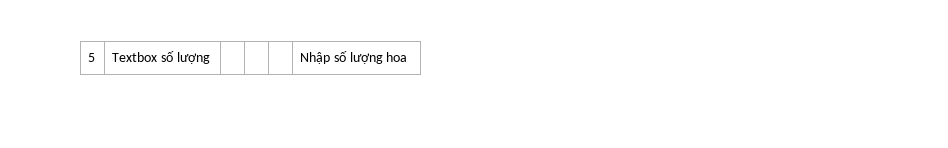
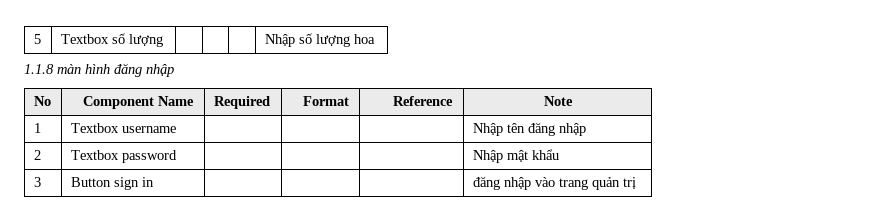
(408, 57) none -> [24,63,174,77] [33,96,51,106] [82,96,194,109] [213,96,270,109] [302,96,349,106] [392,96,453,106] [543,96,573,106] [33,123,41,133] [70,123,176,133] [472,122,586,136] [33,150,41,160] [70,150,177,163] [472,149,559,163] [33,177,41,187] [70,177,154,190] [472,176,636,190] // 1.1.8 màn hình đăng nhập // No | Component Name | Required | Format | Reference | Note // 1 | Textbox username | | | | Nhập tên đăng nhập // 2 | Textbox password | | | | Nhập mật khẩu // 3 | Button sign in | | | | đăng nhập vào trang quản trị

